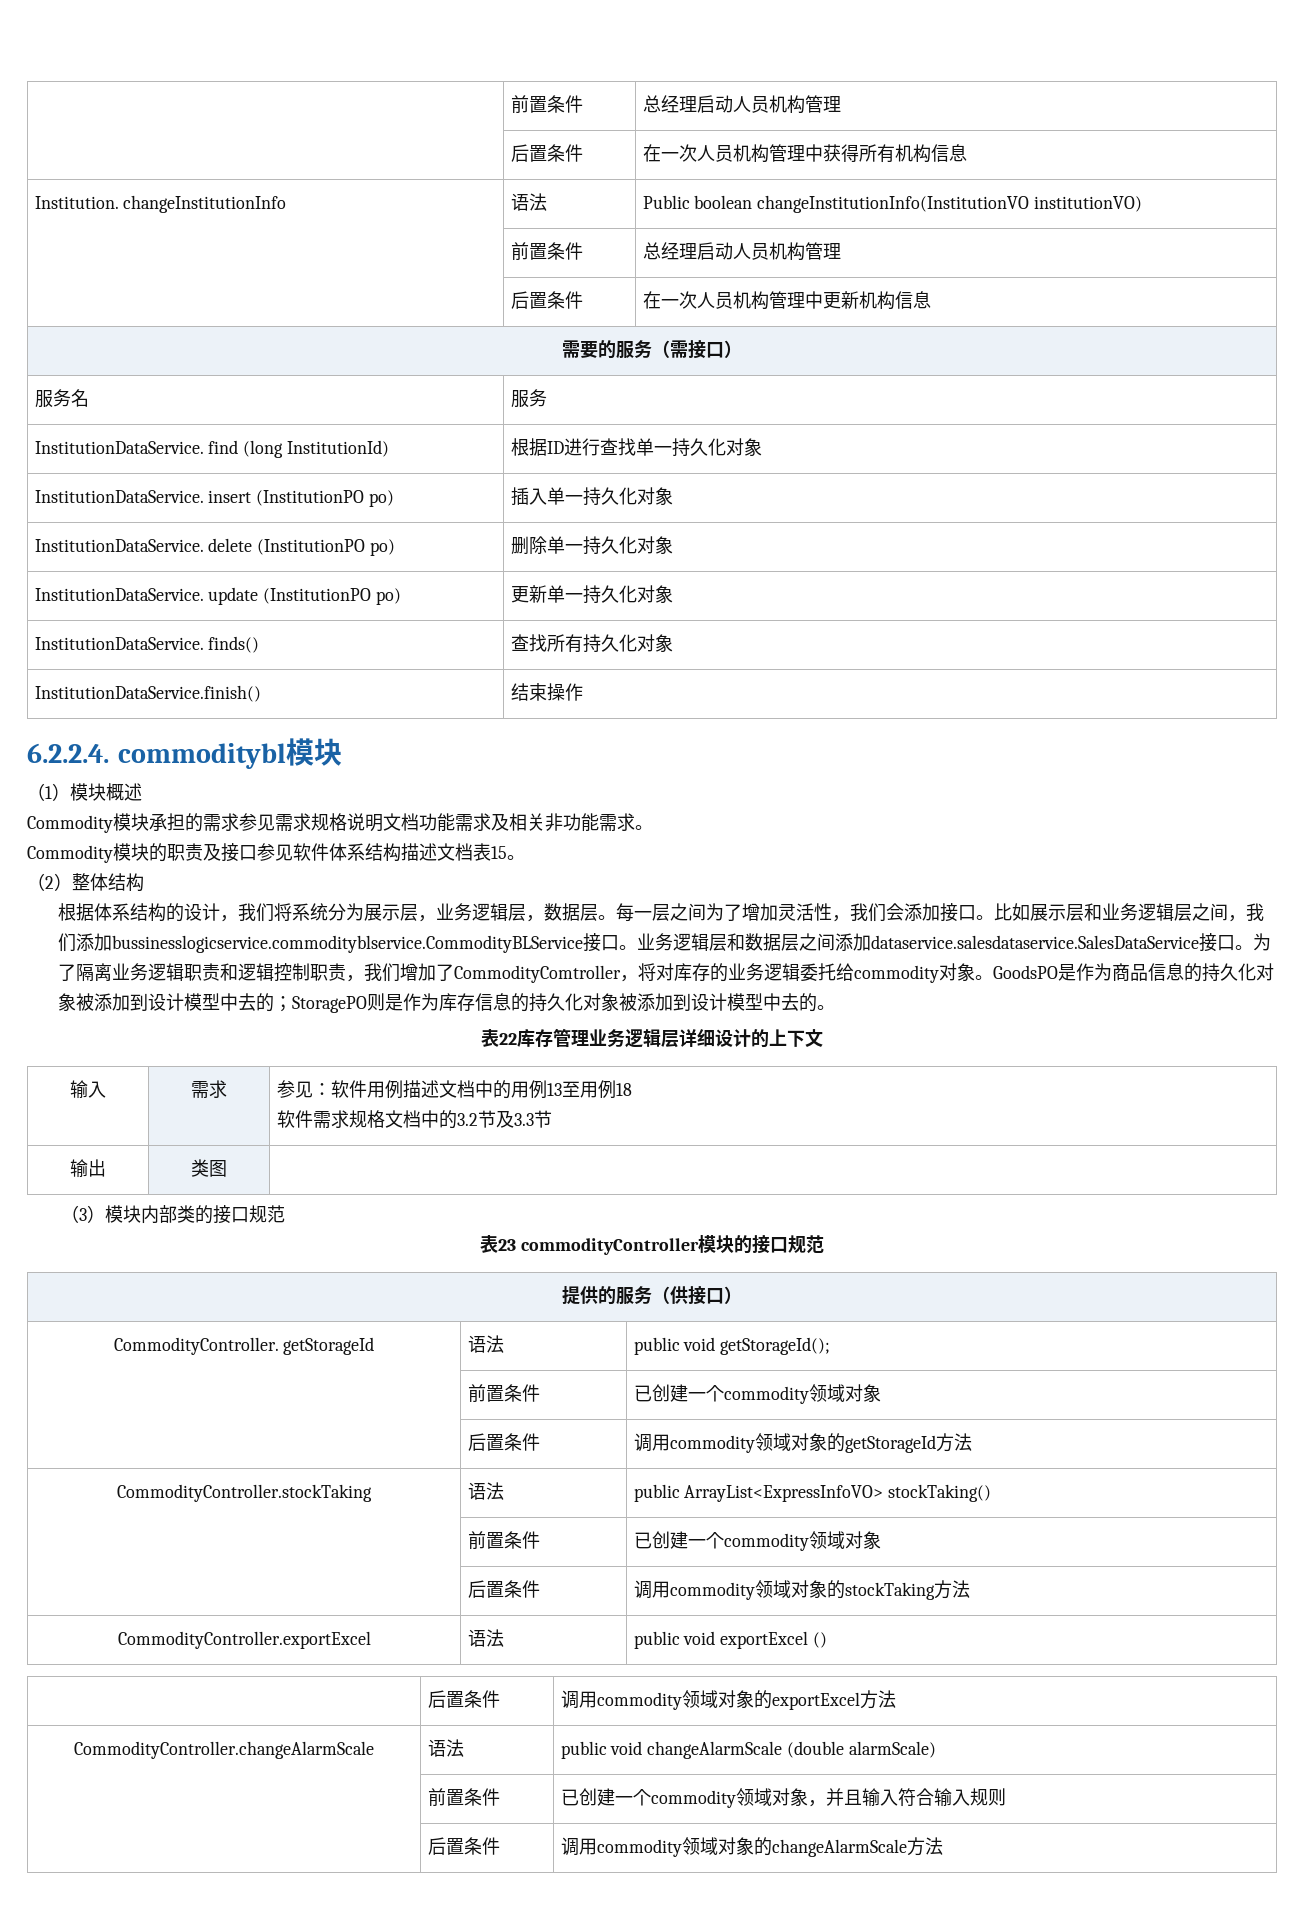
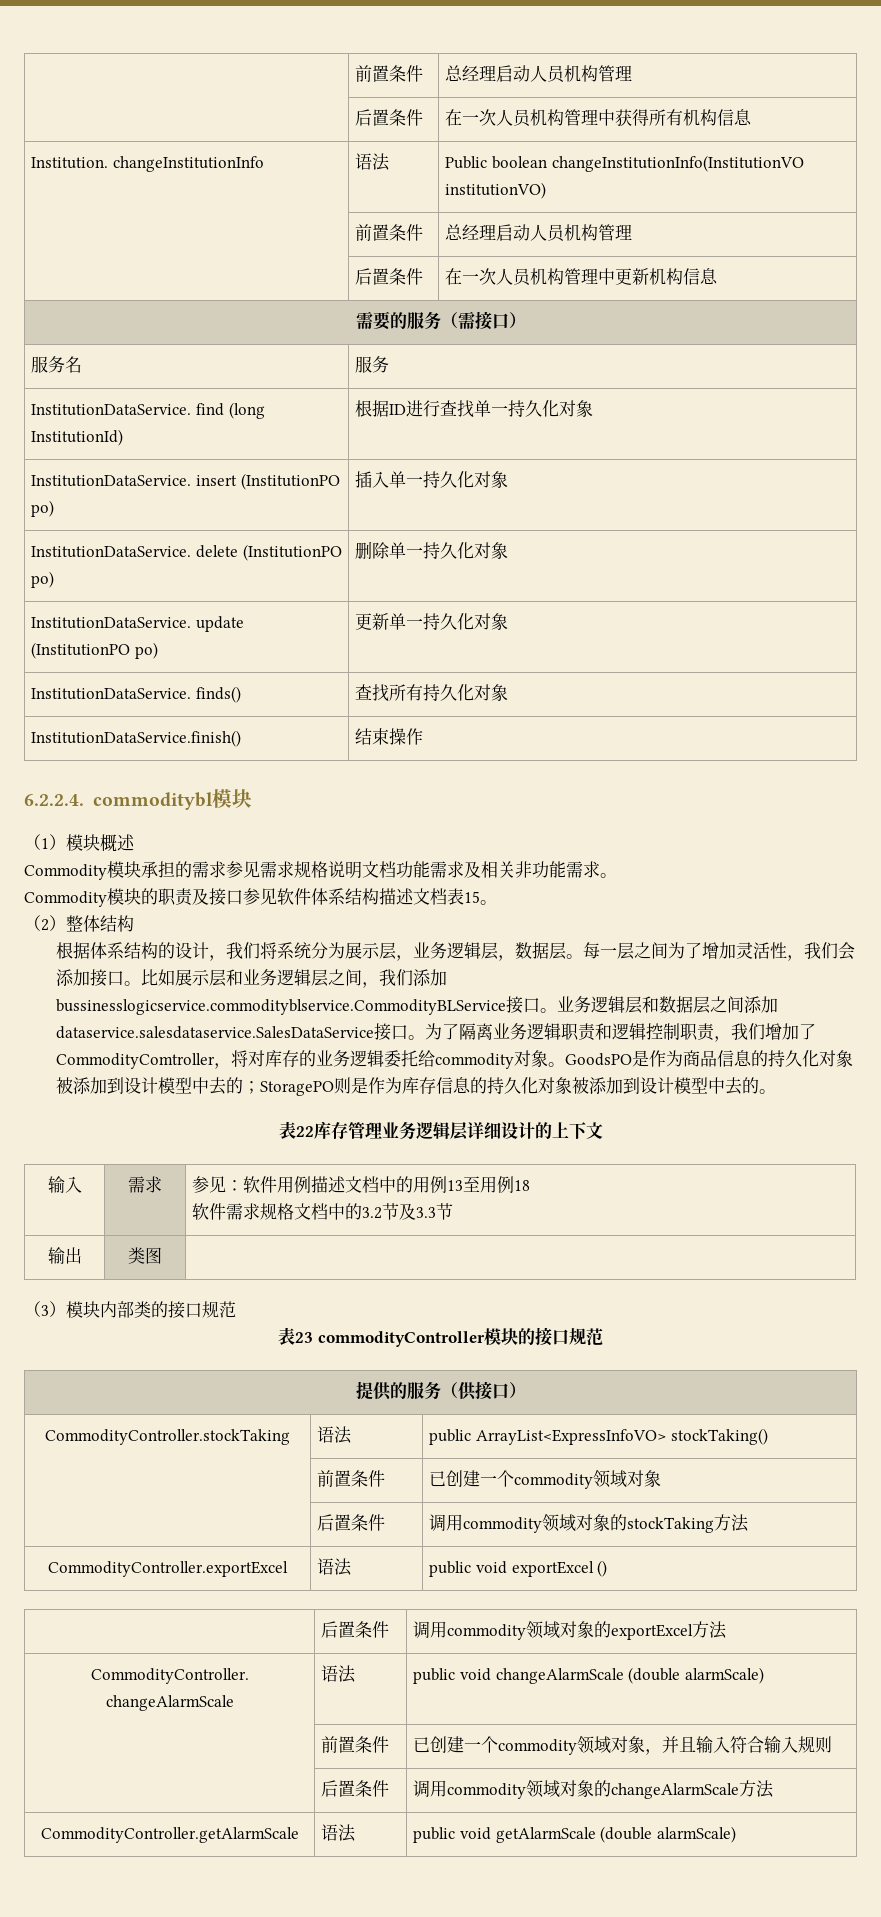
[113,1337,375,1355] [467,1335,504,1353] [633,1337,831,1355] [467,1384,540,1402] [633,1384,881,1404] [467,1433,540,1451] [633,1433,972,1453] // CommodityController. getStorageId | 语法 | public void getStorageId(); // | 前置条件 | 已创建一个commodity领域对象 // | 后置条件 | 调用commodity领域对象的getStorageId方法 -> (526, 1390) none
(943, 1846) none -> [40,1827,299,1843] [321,1824,357,1842] [413,1826,736,1843] // CommodityController.getAlarmScale | 语法 | public void getAlarmScale (double alarmScale)

